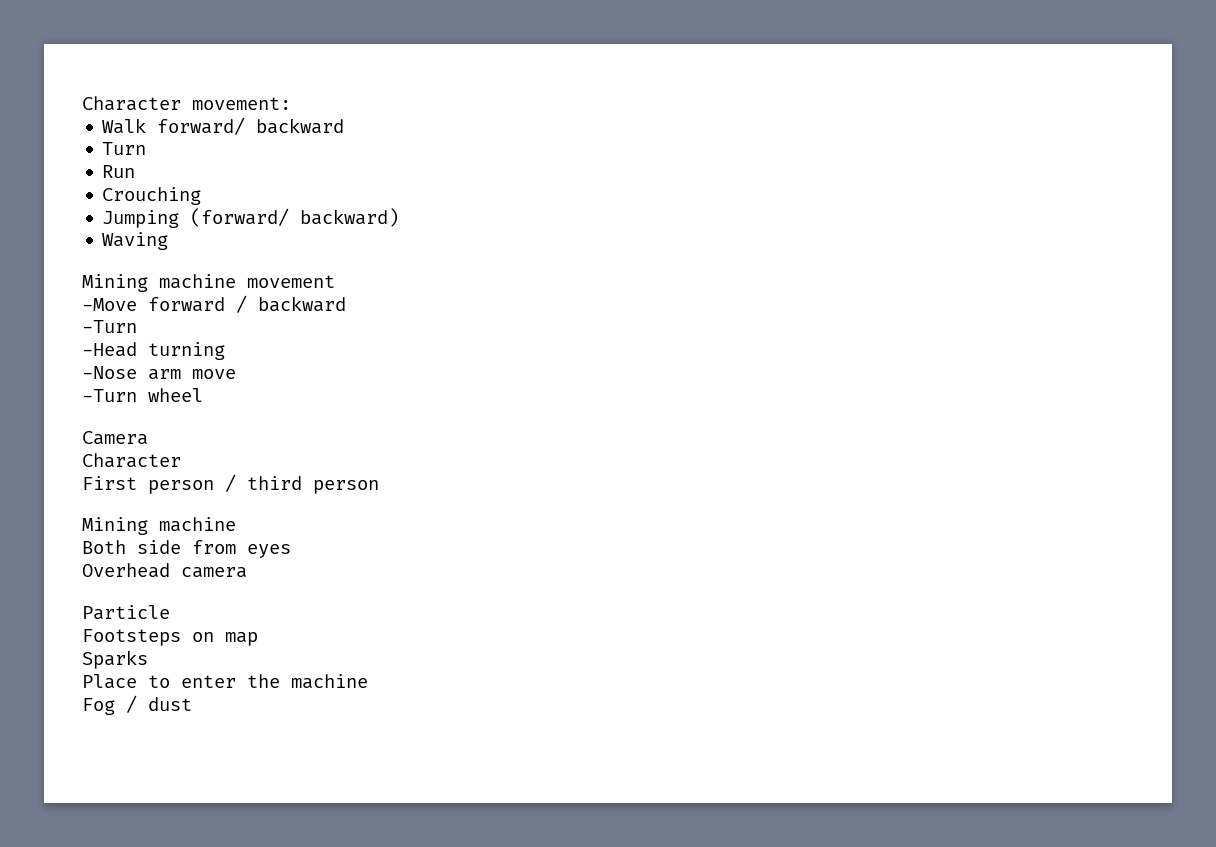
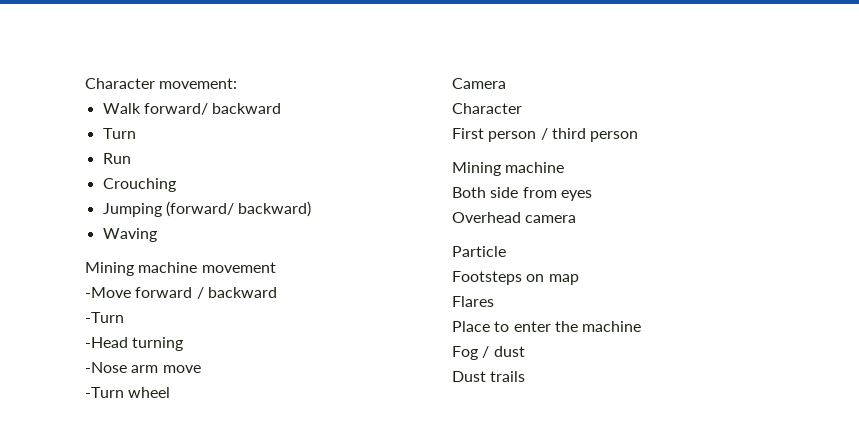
[82,650,148,669] Sparks -> [452,296,494,307] Flares
(192, 704) none -> [452,371,526,382] // Dust trails

